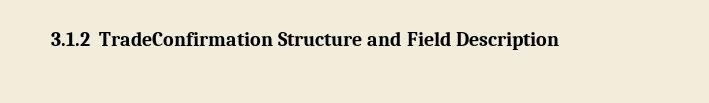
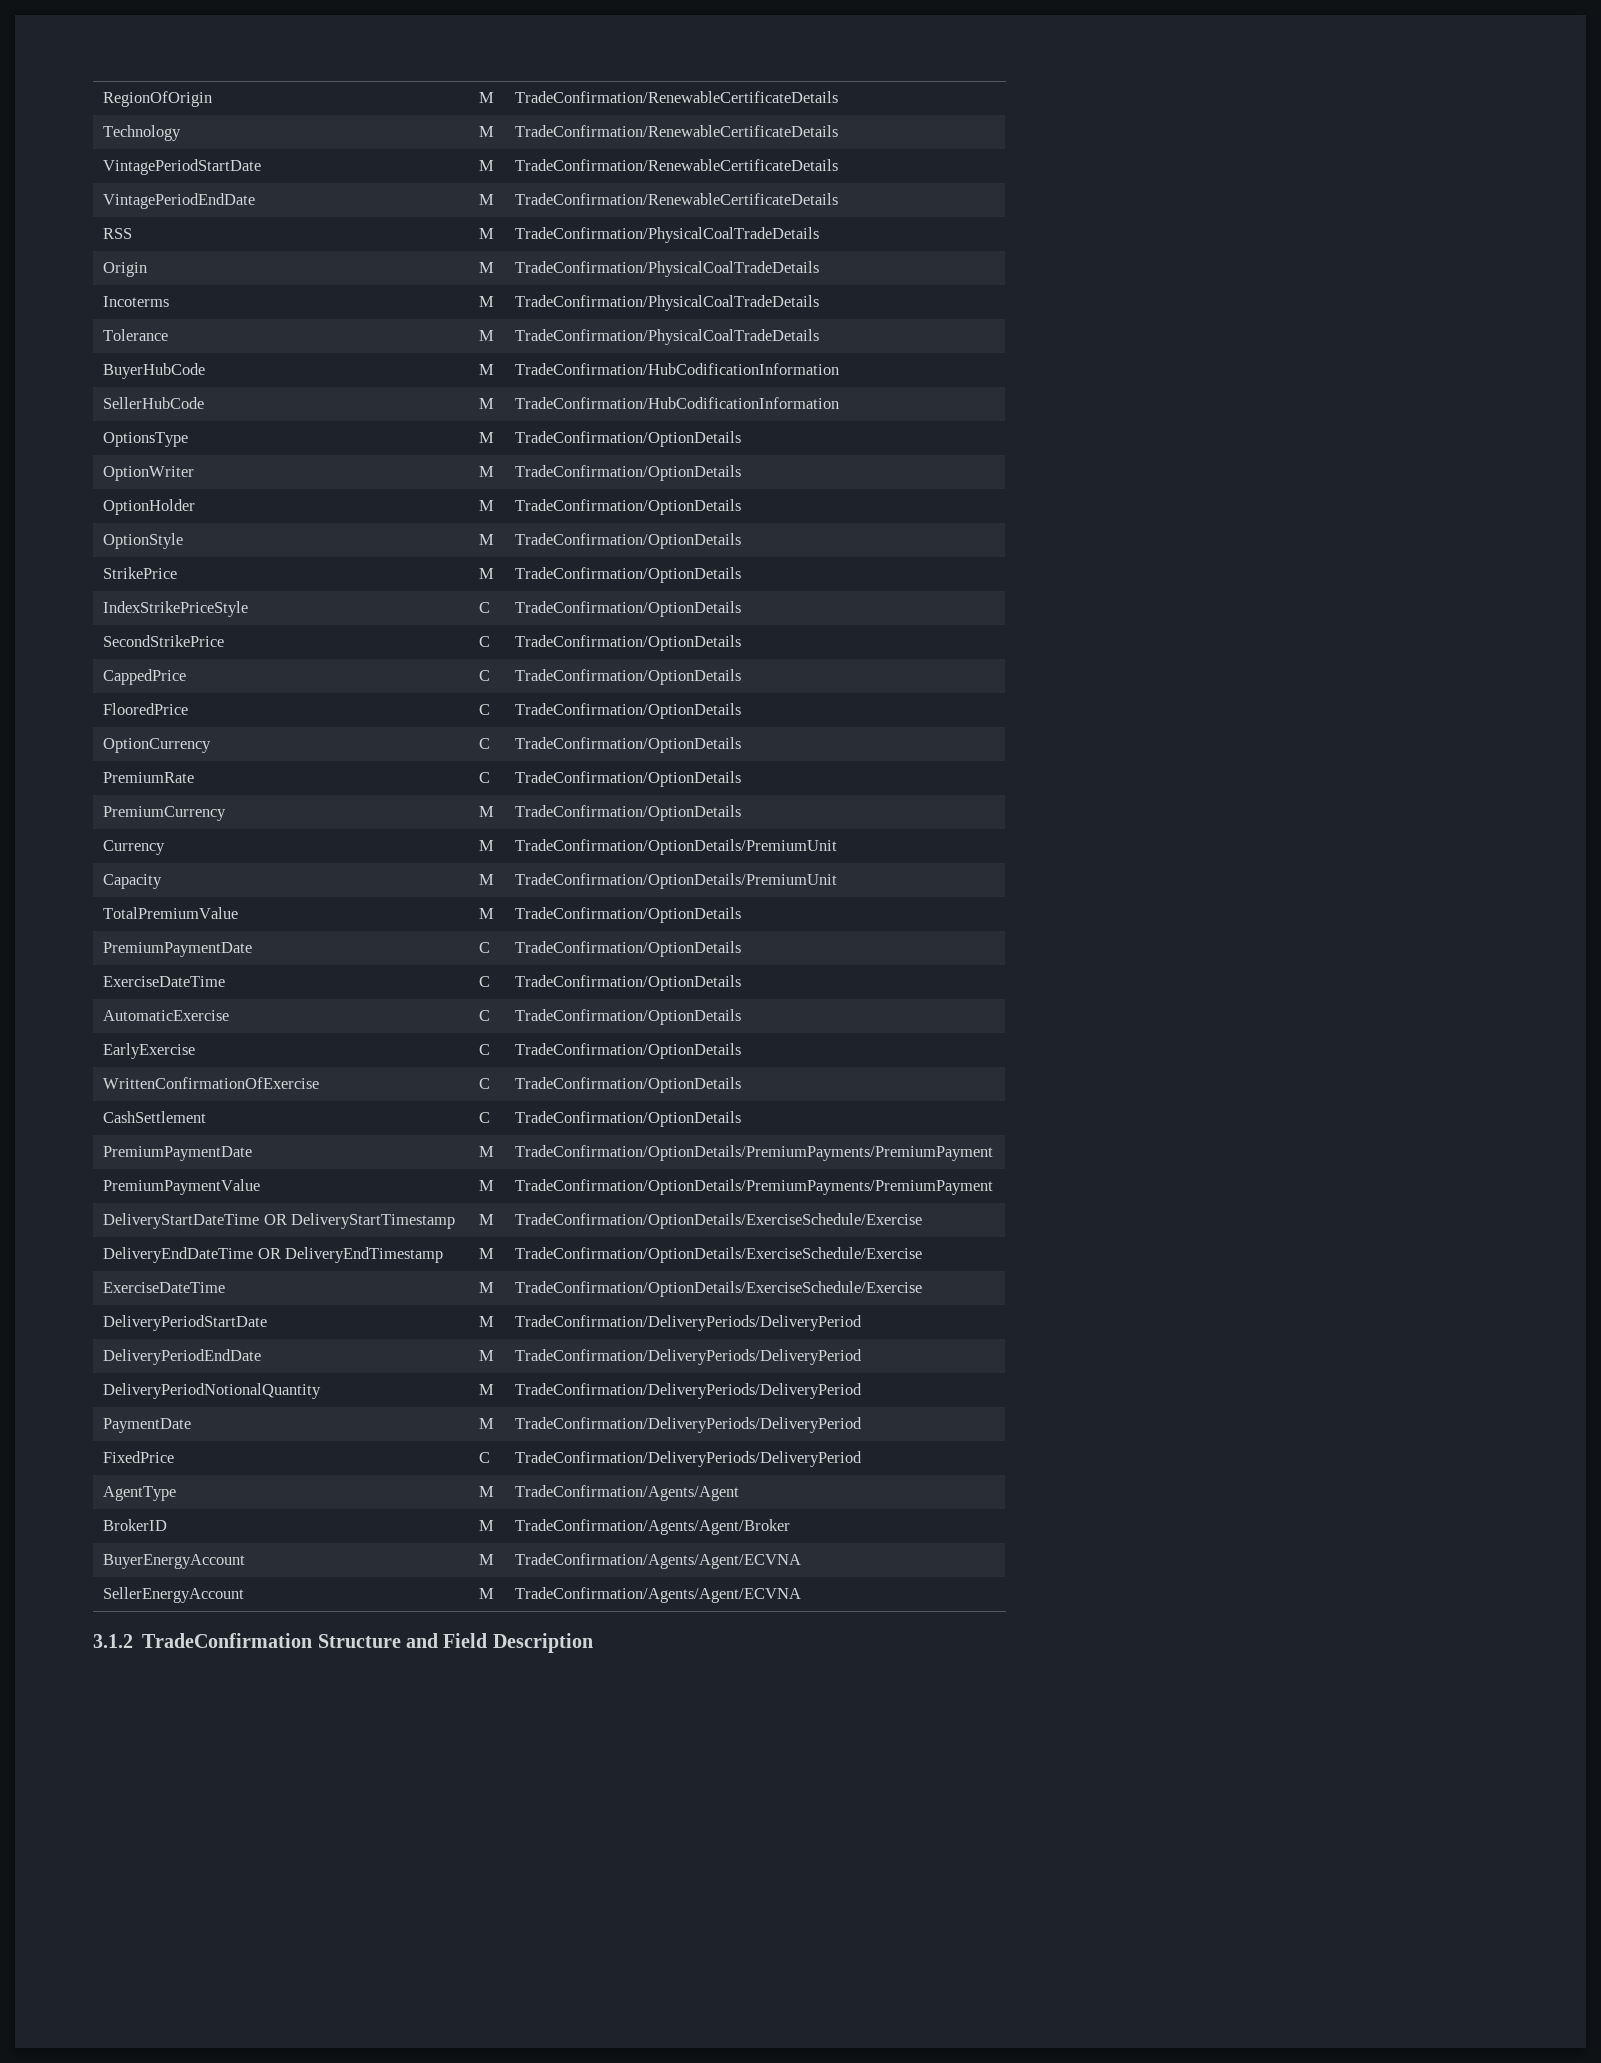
(51, 39) none -> [103,91,213,107] [479,92,495,103] [515,91,839,103] [103,125,182,141] [479,126,495,137] [515,125,839,137] [103,159,262,175] [479,160,495,171] [515,159,839,171] [103,193,256,209] [479,194,495,205] [515,193,839,205] [103,228,133,239] [479,228,495,239] [515,227,820,243] [103,262,148,277] [479,262,495,273] [515,261,820,277] [103,296,170,307] [479,296,495,307] [515,295,820,311] [103,329,169,341] [479,330,495,341] [515,329,820,345] [103,363,206,379] [479,364,495,375] [515,363,840,375] [103,397,205,409] [479,398,495,409] [515,397,840,409] [103,432,189,447] [479,432,495,443] [515,431,742,447] [103,466,195,481] [479,466,495,477] [515,465,742,481] [103,499,196,515] [479,500,495,511] [515,499,742,515] [103,533,184,549] [479,534,495,545] [515,533,742,549] [103,567,178,579] [479,568,495,579] [515,567,742,583] [103,601,249,617] [479,602,491,613] [515,601,742,617] [103,635,225,647] [479,636,491,647] [515,635,742,651] [103,669,187,685] [479,670,491,681] [515,669,742,685] [103,703,189,715] [479,704,491,715] [515,703,742,719] [103,738,212,753] [479,738,491,749] [515,737,742,753] [103,772,195,783] [479,772,491,783] [515,771,742,787] [103,806,227,821] [479,806,495,817] [515,805,742,821] [103,840,166,855] [479,840,495,851] [515,839,838,855] [103,874,163,889] [479,874,495,885] [515,873,838,889] [103,907,239,919] [479,908,495,919] [515,907,742,923] [103,942,253,957] [479,942,491,953] [515,941,742,957] [103,976,226,987] [479,976,491,987] [515,975,742,991] [103,1010,230,1021] [479,1010,491,1021] [515,1009,742,1025] [103,1043,196,1059] [479,1044,491,1055] [515,1043,742,1059] [103,1077,320,1089] [479,1078,491,1089] [515,1077,742,1093] [103,1111,207,1123] [479,1112,491,1123] [515,1111,742,1127] [103,1146,253,1161] [479,1146,495,1157] [515,1145,994,1161] [103,1179,261,1195] [479,1180,495,1191] [515,1179,994,1195] [103,1213,456,1229] [479,1214,495,1225] [515,1213,923,1229] [103,1247,444,1263] [479,1248,495,1259] [515,1247,923,1263] [103,1282,226,1293] [479,1282,495,1293] [515,1281,923,1297] [103,1315,268,1331] [479,1316,495,1327] [515,1315,863,1331] [103,1349,262,1365] [479,1350,495,1361] [515,1349,863,1365] [103,1383,322,1399] [479,1384,495,1395] [515,1383,863,1399] [103,1418,192,1433] [479,1418,495,1429] [515,1417,863,1433] [103,1451,175,1463] [479,1452,491,1463] [515,1451,863,1467] [103,1486,177,1501] [479,1486,495,1497] [515,1485,740,1501] [103,1519,168,1531] [479,1520,495,1531] [515,1519,791,1535] [103,1554,246,1569] [479,1554,495,1565] [515,1553,802,1569] [103,1587,245,1603] [479,1588,495,1599] [515,1587,802,1603] RegionOfOrigin | M | TradeConfirmation/RenewableCertificateDetails // Technology | M | TradeConfirmation/RenewableCertificateDetails // VintagePeriodStartDate | M | TradeConfirmation/RenewableCertificateDetails // VintagePeriodEndDate | M | TradeConfirmation/RenewableCertificateDetails // RSS | M | TradeConfirmation/PhysicalCoalTradeDetails // Origin | M | TradeConfirmation/PhysicalCoalTradeDetails // Incoterms | M | TradeConfirmation/PhysicalCoalTradeDetails // Tolerance | M | TradeConfirmation/PhysicalCoalTradeDetails // BuyerHubCode | M | TradeConfirmation/HubCodificationInformation // SellerHubCode | M | TradeConfirmation/HubCodificationInformation // OptionsType | M | TradeConfirmation/OptionDetails // OptionWriter | M | TradeConfirmation/OptionDetails // OptionHolder | M | TradeConfirmation/OptionDetails // OptionStyle | M | TradeConfirmation/OptionDetails // StrikePrice | M | TradeConfirmation/OptionDetails // IndexStrikePriceStyle | C | TradeConfirmation/OptionDetails // SecondStrikePrice | C | TradeConfirmation/OptionDetails // CappedPrice | C | TradeConfirmation/OptionDetails // FlooredPrice | C | TradeConfirmation/OptionDetails // OptionCurrency | C | TradeConfirmation/OptionDetails // PremiumRate | C | TradeConfirmation/OptionDetails // PremiumCurrency | M | TradeConfirmation/OptionDetails // Currency | M | TradeConfirmation/OptionDetails/PremiumUnit // Capacity | M | TradeConfirmation/OptionDetails/PremiumUnit // TotalPremiumValue | M | TradeConfirmation/OptionDetails // PremiumPaymentDate | C | TradeConfirmation/OptionDetails // ExerciseDateTime | C | TradeConfirmation/OptionDetails // AutomaticExercise | C | TradeConfirmation/OptionDetails // EarlyExercise | C | TradeConfirmation/OptionDetails // WrittenConfirmationOfExercise | C | TradeConfirmation/OptionDetails // CashSettlement | C | TradeConfirmation/OptionDetails // PremiumPaymentDate | M | TradeConfirmation/OptionDetails/PremiumPayments/PremiumPayment // PremiumPaymentValue | M | TradeConfirmation/OptionDetails/PremiumPayments/PremiumPayment // DeliveryStartDateTime OR DeliveryStartTimestamp | M | TradeConfirmation/OptionDetails/ExerciseSchedule/Exercise // DeliveryEndDateTime OR DeliveryEndTimestamp | M | TradeConfirmation/OptionDetails/ExerciseSchedule/Exercise // ExerciseDateTime | M | TradeConfirmation/OptionDetails/ExerciseSchedule/Exercise // DeliveryPeriodStartDate | M | TradeConfirmation/DeliveryPeriods/DeliveryPeriod // DeliveryPeriodEndDate | M | TradeConfirmation/DeliveryPeriods/DeliveryPeriod // DeliveryPeriodNotionalQuantity | M | TradeConfirmation/DeliveryPeriods/DeliveryPeriod // PaymentDate | M | TradeConfirmation/DeliveryPeriods/DeliveryPeriod // FixedPrice | C | TradeConfirmation/DeliveryPeriods/DeliveryPeriod // AgentType | M | TradeConfirmation/Agents/Agent // BrokerID | M | TradeConfirmation/Agents/Agent/Broker // BuyerEnergyAccount | M | TradeConfirmation/Agents/Agent/ECVNA // SellerEnergyAccount | M | TradeConfirmation/Agents/Agent/ECVNA //

